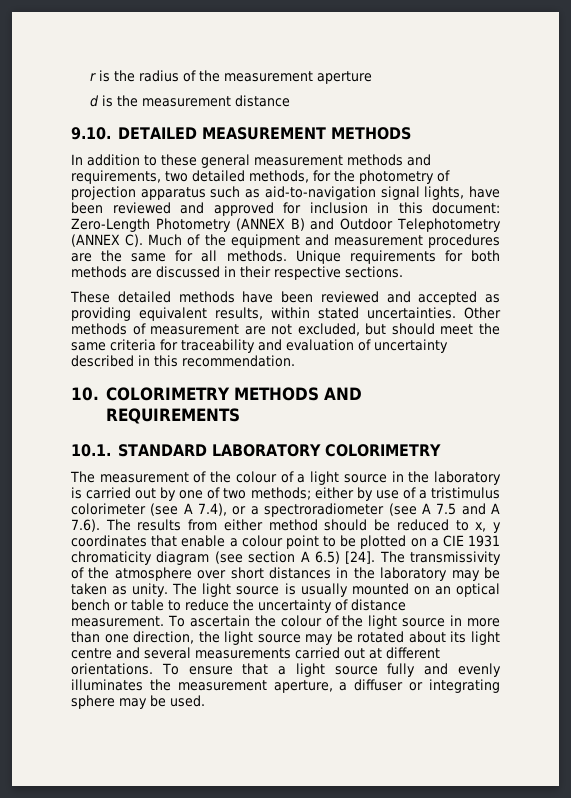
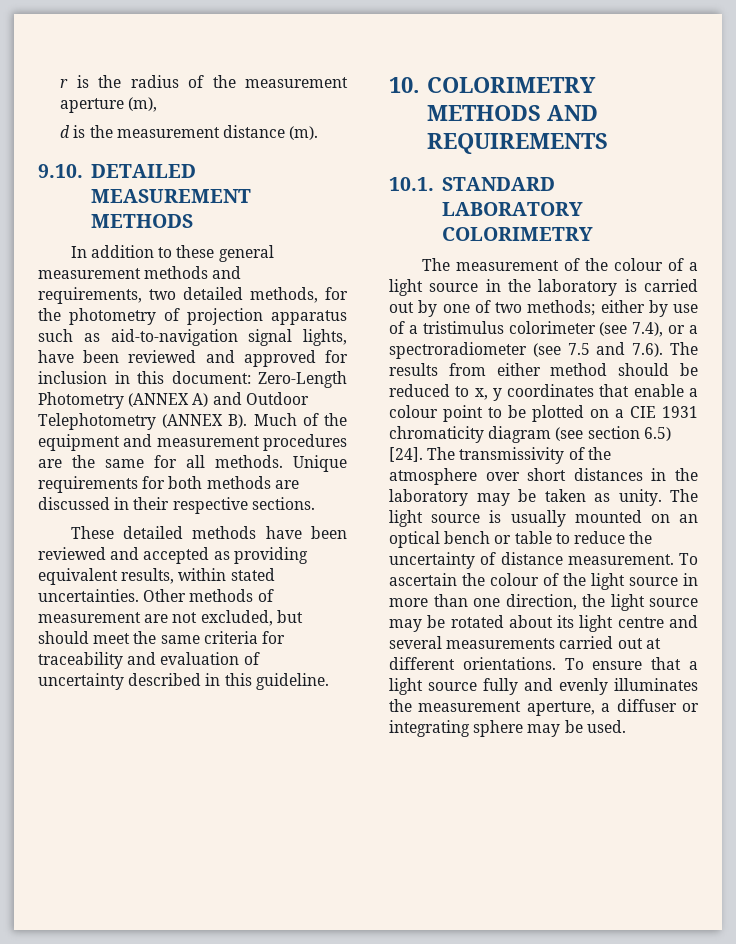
(373, 77) none -> [128,97,158,112] (m),
(291, 101) none -> [289,126,319,140] (m).
[290,218,305,231] B) -> [192,393,209,407] A)
[125,234,144,247] C). -> [228,414,248,428] B).
[182,355,295,367] recommendation. -> [255,673,329,690] guideline.
[183,503,193,514] A -> (628, 329) none
[421,503,431,514] A -> (561, 350) none
[491,503,501,514] A -> (626, 348) none
[300,551,310,562] A -> (640, 432) none

